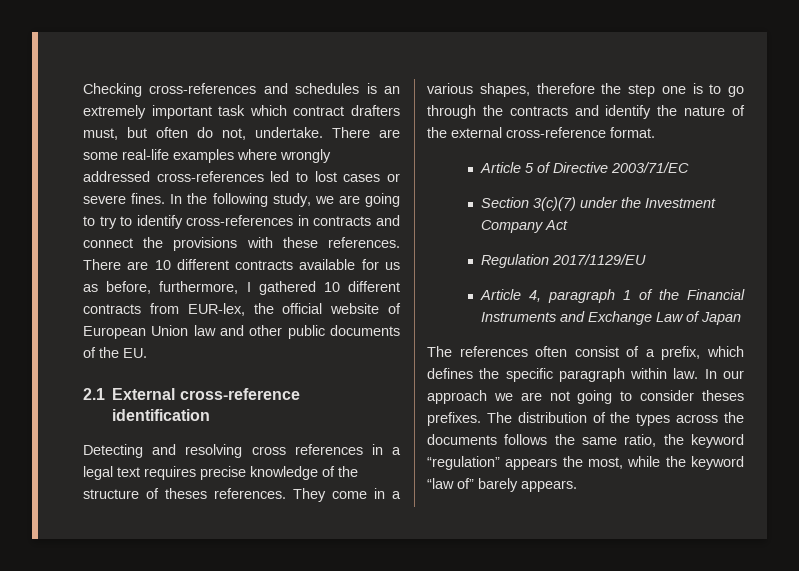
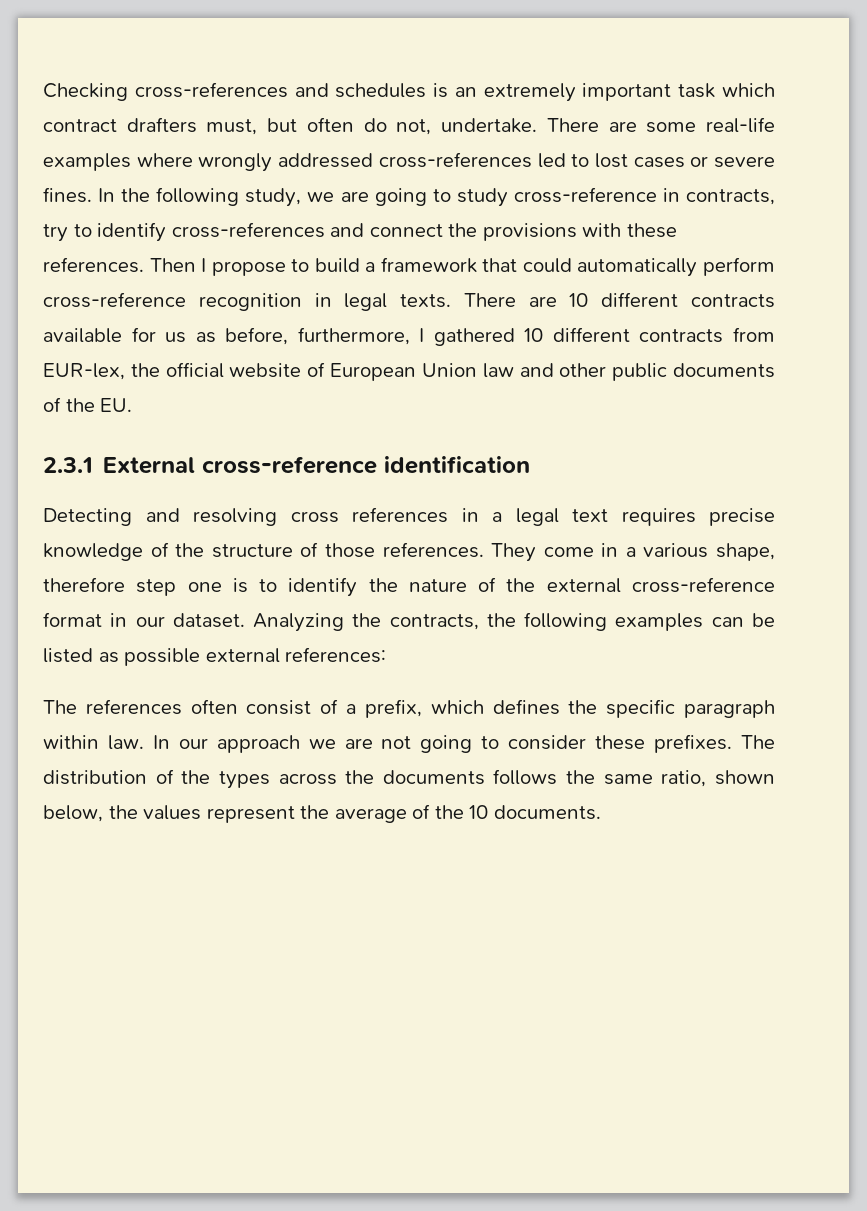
(95, 221) none -> [456,187,775,207] study cross-reference in contracts,
[297,215,372,226] in contracts -> (325, 230) none
(400, 242) none -> [149,257,775,277] [43,292,452,311] Then I propose to build a framework that could automatically perform cross-reference recognition in legal texts.
[83,388,105,400] 2.1 -> [43,457,93,473] 2.3.1
[165,488,207,499] theses -> [324,543,375,558] those
[479,83,622,97] shapes, therefore the -> [716,543,776,561] [43,577,125,592] shape, therefore
[728,86,744,97] [427,105,599,119] go through the contracts and -> (278, 585) none
[610,127,655,138] [480,162,690,173] [481,197,717,211] [481,220,569,233] [481,254,647,268] [480,289,745,303] [481,311,742,325] format. // Article 5 of Directive 2003/71/EC // Section 3(c)(7) under the Investment Company Act // Regulation 2017/1129/EU // Article 4, paragraph 1 of the Financial Instruments and Exchange Law of Japan -> [43,612,775,632] [43,647,387,666] format in our dataset. Analyzing the contracts, the following examples can be listed as possible external references:
[702,390,744,401] theses -> [595,735,646,750] these
[663,434,744,448] [427,456,744,470] [427,478,577,492] the keyword “regulation” appears the most, while the keyword “law of” barely appears. -> [714,770,775,785] [43,804,601,823] shown below, the values represent the average of the 10 documents.

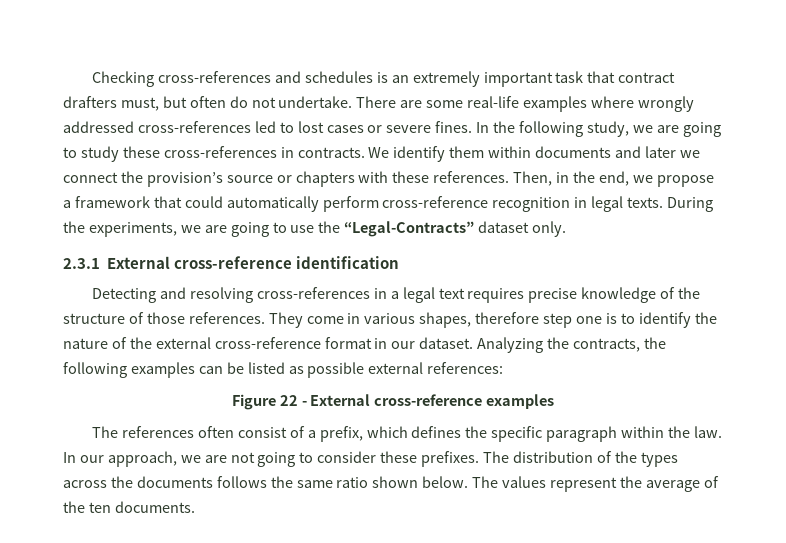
[722,83,776,97] which -> [587,71,616,83] that
[396,119,432,135] not, -> [251,97,276,108] not
[513,187,775,205] [43,222,677,242] [43,257,360,276] cross-reference in contracts, try to identify cross-references and connect the provisions with these references. Then I propose to build -> [122,146,700,162] [63,171,714,187] these cross-references in contracts. We identify them within documents and later we connect the provision’s source or chapters with these references. Then, in the end, we propose
[463,292,776,308] [43,327,775,346] [43,362,776,381] [43,397,133,412] There are 10 different contracts available for us as before, furthermore, I gathered 10 different contracts from EUR-lex, the official website of European Union law and other public documents of the EU. -> [667,197,714,212] [63,221,567,237] During the experiments, we are going to use the “Legal-Contracts” dataset only.
[290,507,448,523] cross references -> [256,287,370,299] cross-references
[625,543,776,561] a various shape, -> [364,312,472,328] various shapes,
(387, 655) none -> [231,394,555,410] // Figure 22 - External cross-reference examples
(99, 742) none -> [668,426,691,438] the
[216,735,300,753] approach -> [107,451,177,467] approach,
[661,770,775,787] [43,805,138,822] ratio, shown below, the -> [336,476,499,488] ratio shown below. The
[469,805,489,819] 10 -> [88,502,111,513] ten

